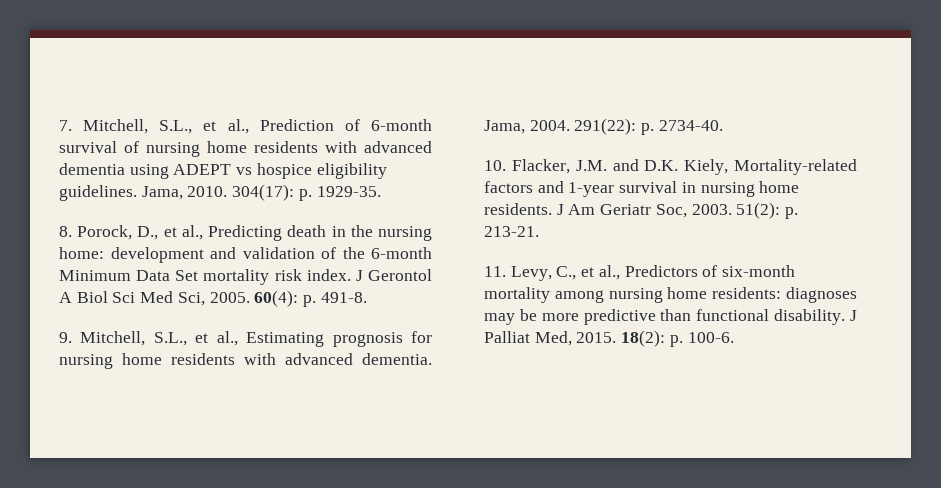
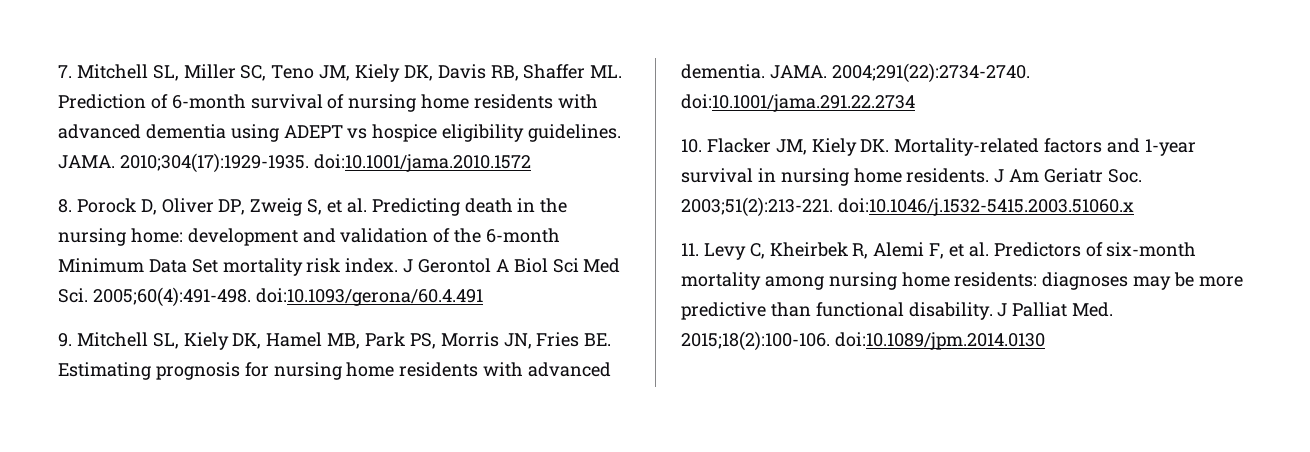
[83,119,249,134] Mitchell, S.L., et al., -> [76,64,623,82] Mitchell SL, Miller SC, Teno JM, Kiely DK, Davis RB, Shaffer ML.
[141,184,381,201] [59,225,203,240] Jama, 2010. 304(17): p. 1929-35. // 8. Porock, D., et al., -> [58,153,531,173] [58,198,367,216] JAMA. 2010;304(17):1929-1935. doi:10.1001/jama.2010.1572 // 8. Porock D, Oliver DP, Zweig S, et al.
[177,290,367,307] [59,331,238,346] Sci, 2005. 60(4): p. 491-8. // 9. Mitchell, S.L., et al., -> [58,287,483,307] [58,332,612,350] Sci. 2005;60(4):491-498. doi:10.1093/gerona/60.4.491 // 9. Mitchell SL, Kiely DK, Hamel MB, Park PS, Morris JN, Fries BE.
[484,118,723,135] [484,159,729,175] Jama, 2004. 291(22): p. 2734-40. // 10. Flacker, J.M. and D.K. Kiely, -> [769,63,1030,83] [681,94,915,112] [681,138,890,156] JAMA. 2004;291(22):2734-2740. doi:10.1001/jama.291.22.2734 // 10. Flacker JM, Kiely DK.
[655,202,799,219] [484,226,539,237] [484,265,620,281] Soc, 2003. 51(2): p. 213-21. // 11. Levy, C., et al., -> [1107,169,1142,183] [681,197,1134,217] [681,242,989,260] Soc. 2003;51(2):213-221. doi:10.1046/j.1532-5415.2003.51060.x // 11. Levy C, Kheirbek R, Alemi F, et al.
[534,330,734,347] Med, 2015. 18(2): p. 100-6. -> [1072,302,1114,317] [681,331,1045,351] Med. 2015;18(2):100-106. doi:10.1089/jpm.2014.0130

